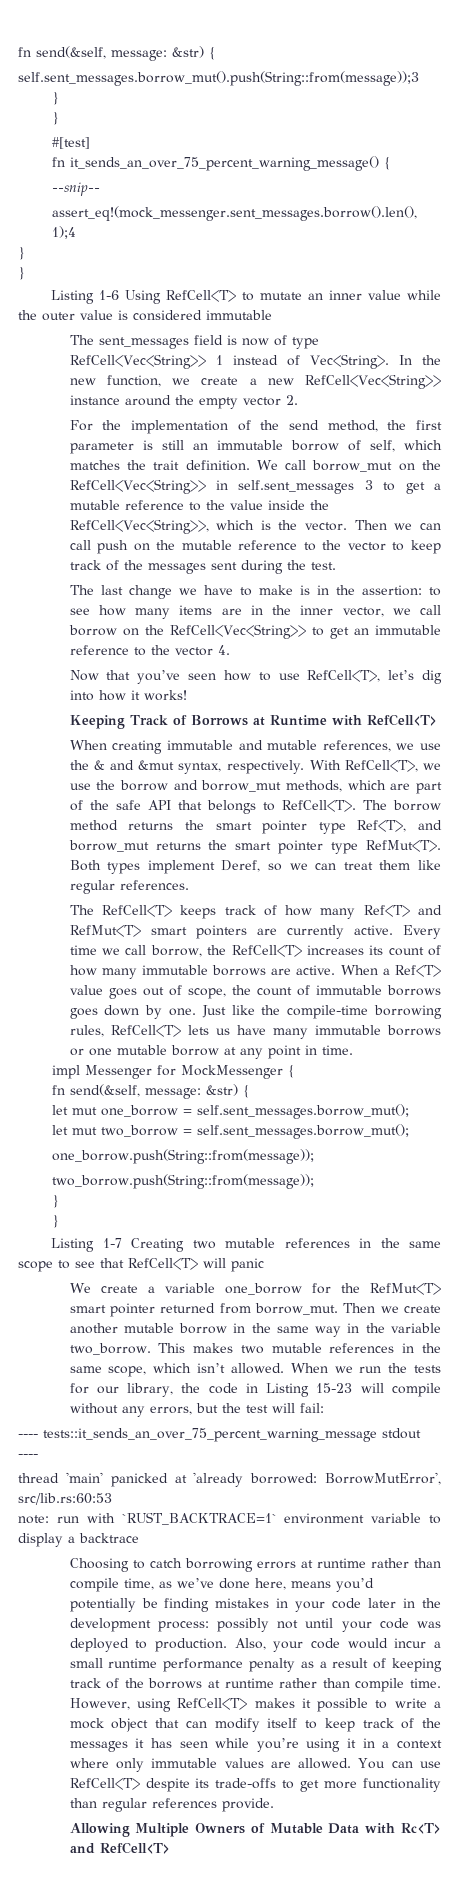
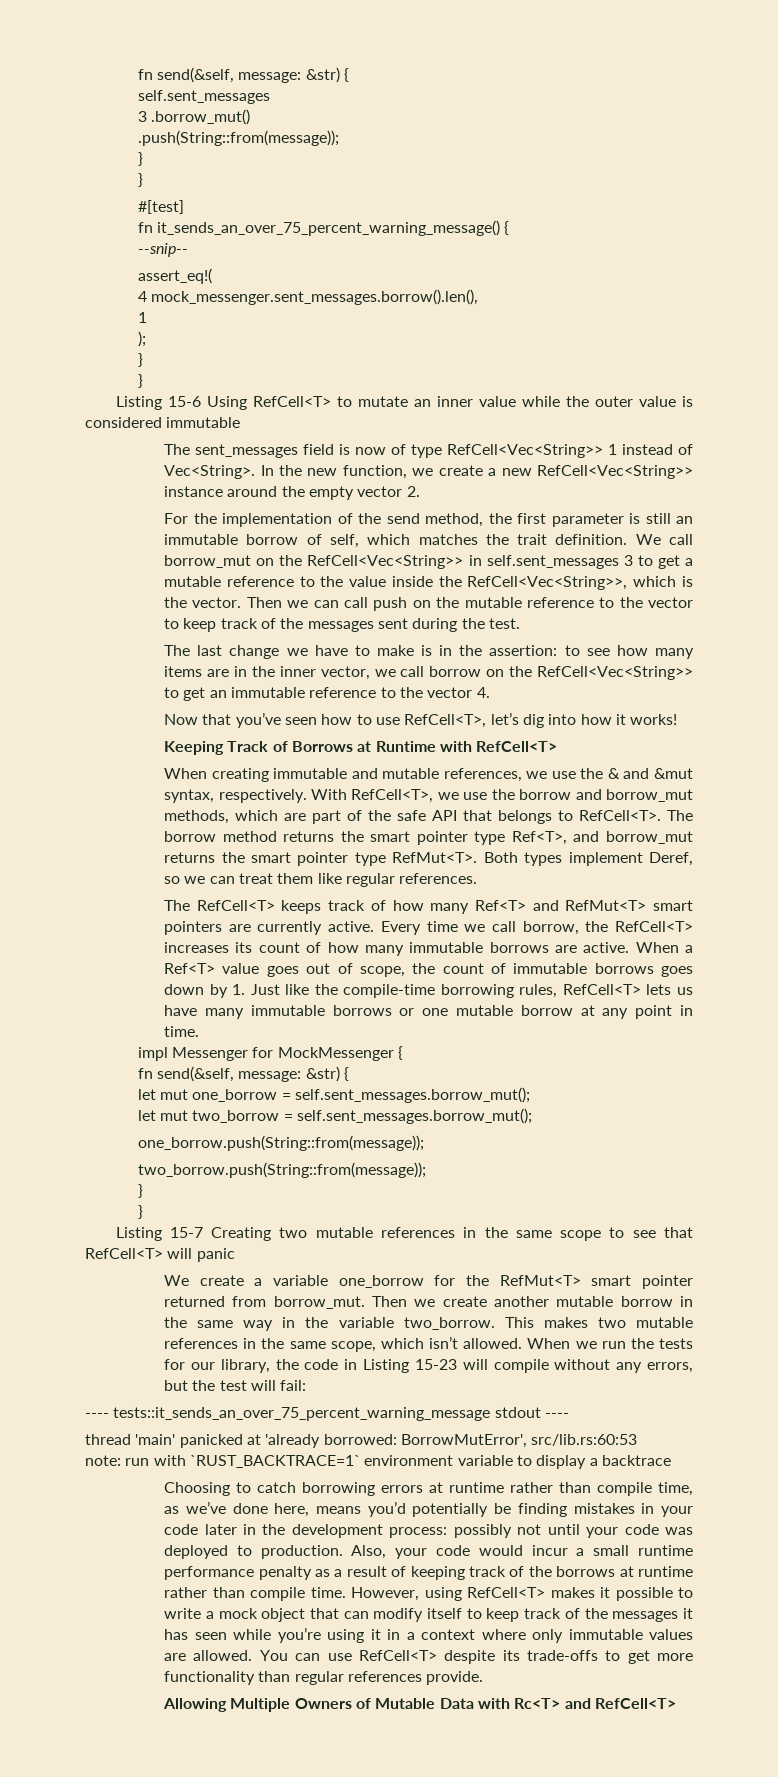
[18,46,216,61] [18,71,419,86] fn send(&self, message: &str) { // self.sent_messages.borrow_mut().push(String::from(message));3 -> [137,67,350,83] [137,90,270,104] [137,109,251,125] [137,130,339,146] fn send(&self, message: &str) { // self.sent_messages // 3 .borrow_mut() // .push(String::from(message));
[52,206,418,221] [52,226,77,239] [18,247,25,260] [18,267,25,280] [51,290,120,304] assert_eq!(mock_messenger.sent_messages.borrow().len(), 1);4 // } // } // Listing 1-6 -> [137,268,212,284] [137,289,479,305] [137,312,147,323] [137,331,146,347] [137,353,143,367] [137,374,143,388] [115,396,201,410] assert_eq!( // 4 mock_messenger.sent_messages.borrow().len(), // 1 // ); // } // } // Listing 15-6
[169,1008,197,1016] one. -> [232,984,246,995] 1.
[102,1238,122,1248] 1-7 -> [169,1227,203,1238] 15-7

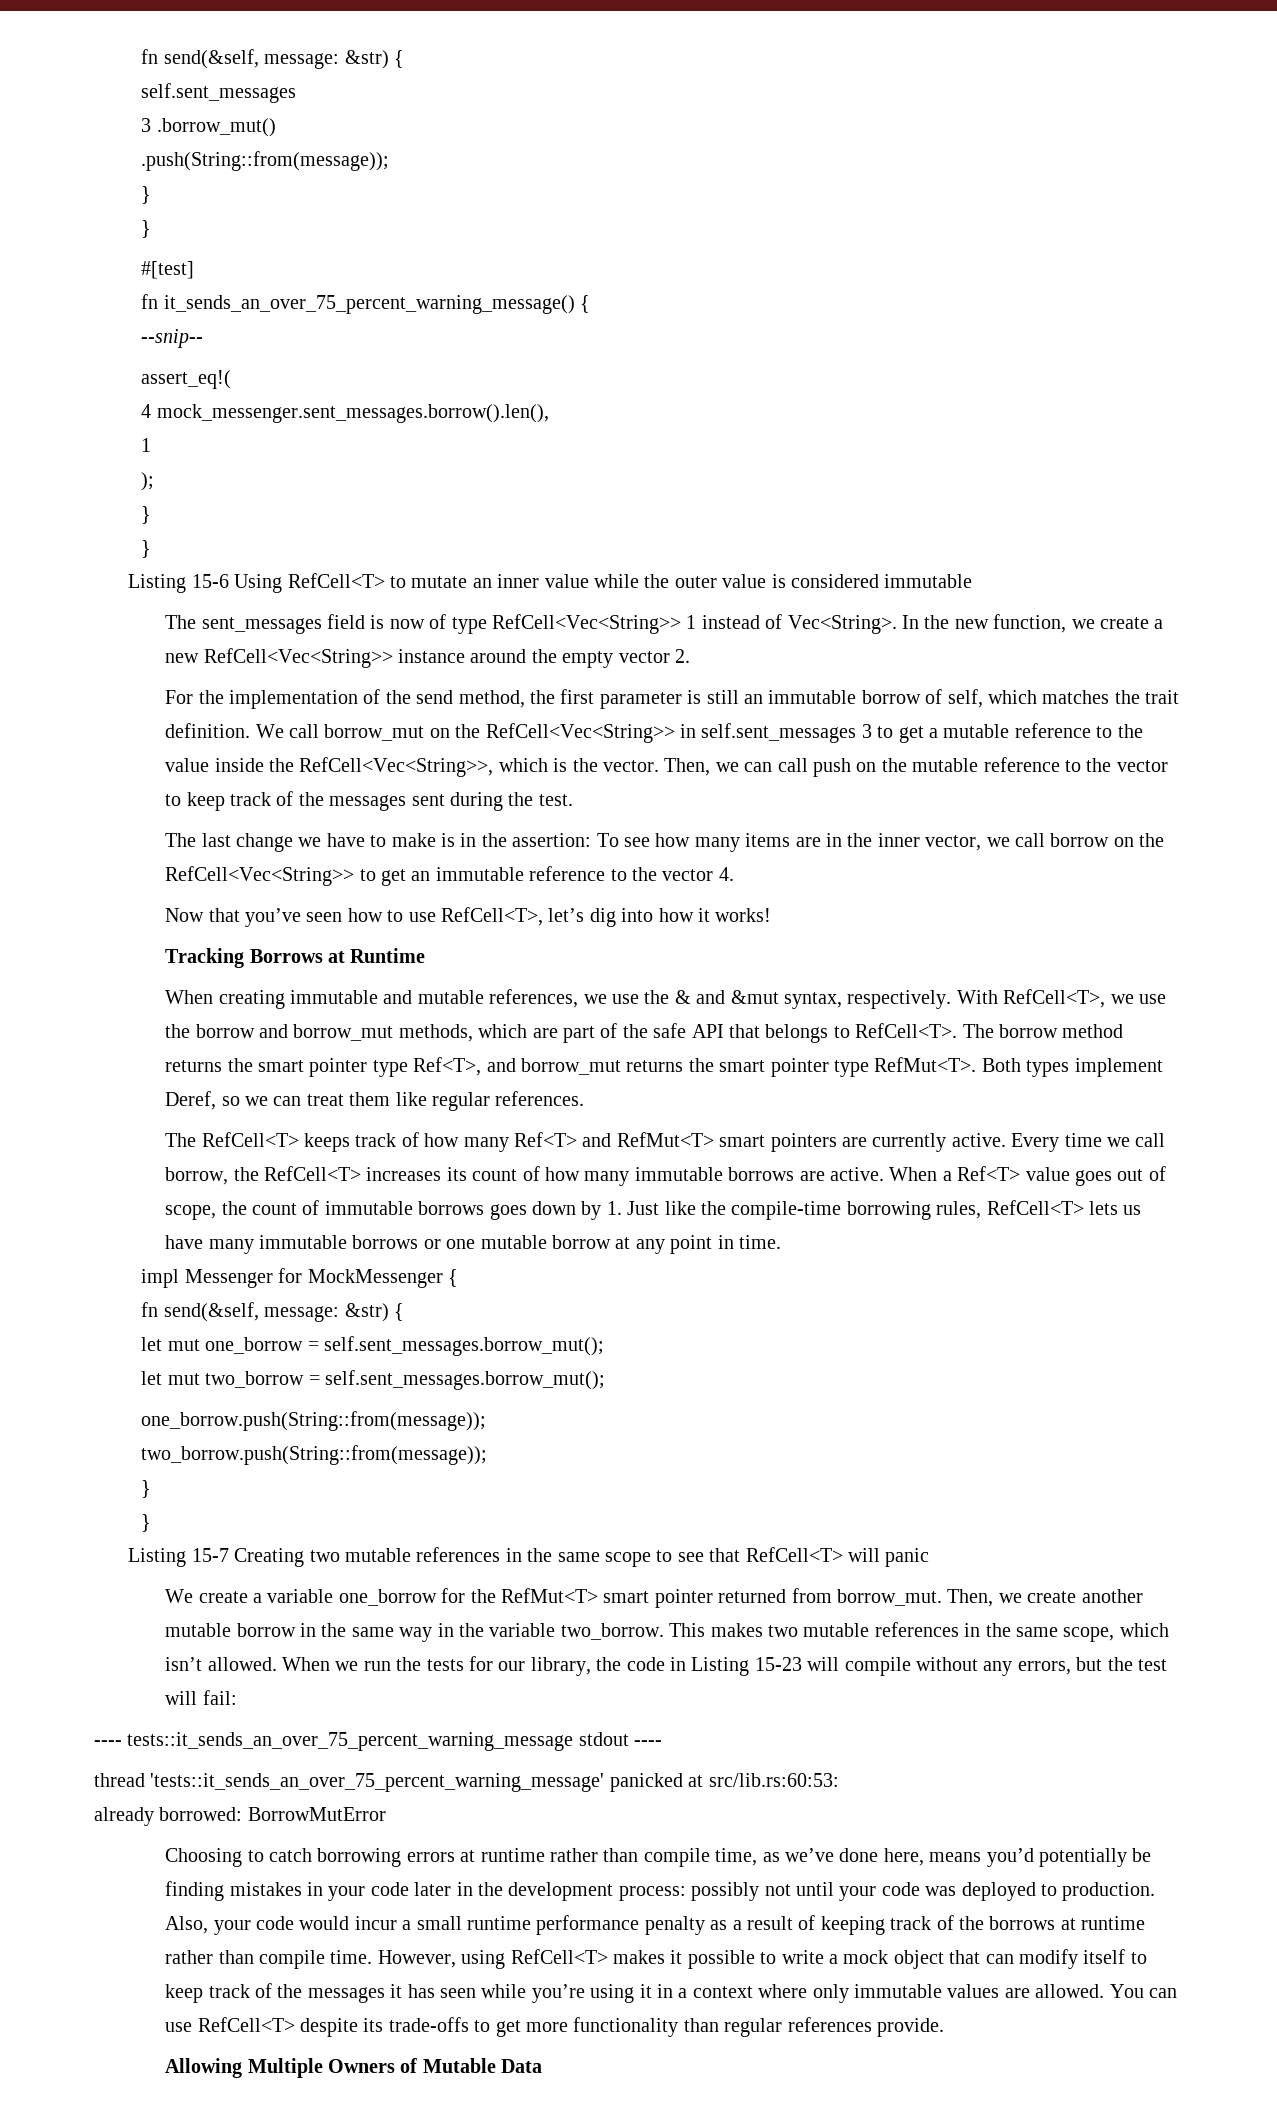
[246,597,282,608] Then -> [664,758,711,776] Then,
[564,645,580,656] to -> [596,833,619,847] To
[164,741,288,755] Keeping Track of -> [165,948,245,968] Tracking
[440,741,558,752] with RefCell<T> -> (426, 955) none
[372,1296,408,1307] Then -> [947,1589,994,1607] Then,
[135,1434,176,1445] 'main' -> [150,1773,605,1792] 'tests::it_sends_an_over_75_percent_warning_message'
[265,1434,638,1448] [85,1455,671,1469] 'already borrowed: BorrowMutError', src/lib.rs:60:53 // note: run with `RUST_BACKTRACE=1` environment variable to display a backtrace -> [708,1773,839,1787] [94,1807,386,1826] src/lib.rs:60:53: // already borrowed: BorrowMutError
[478,1698,676,1709] with Rc<T> and RefCell<T> -> (543, 2066) none

